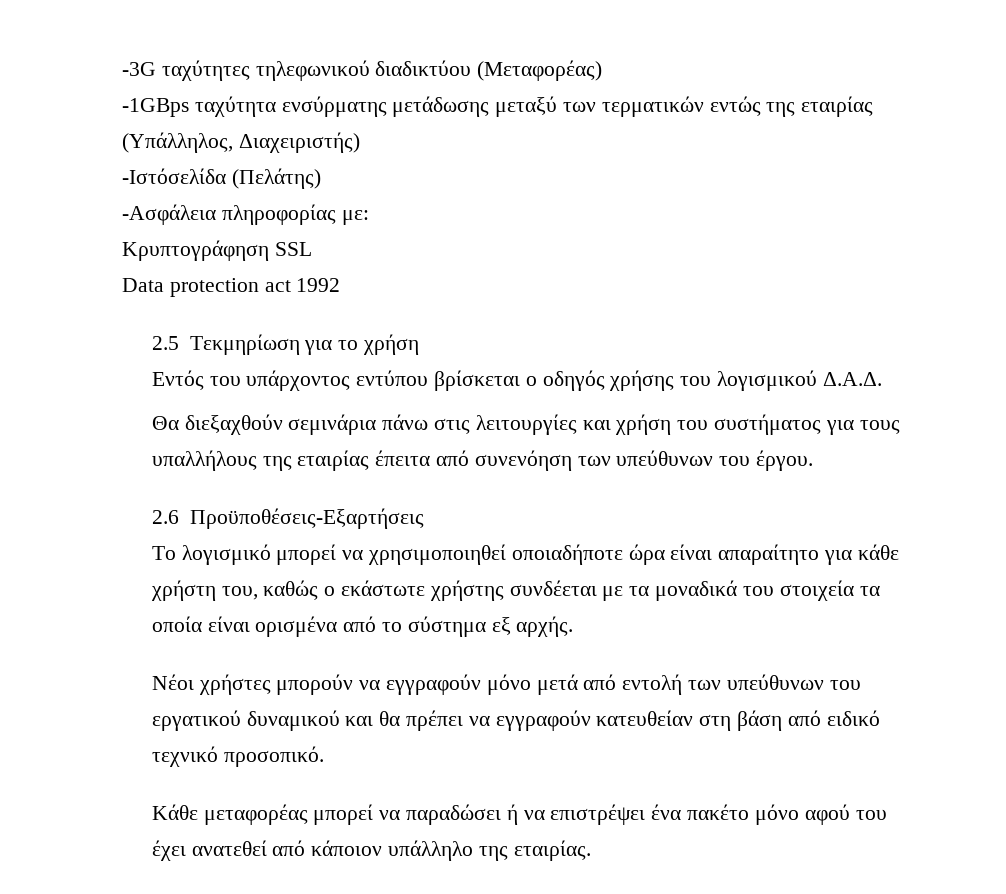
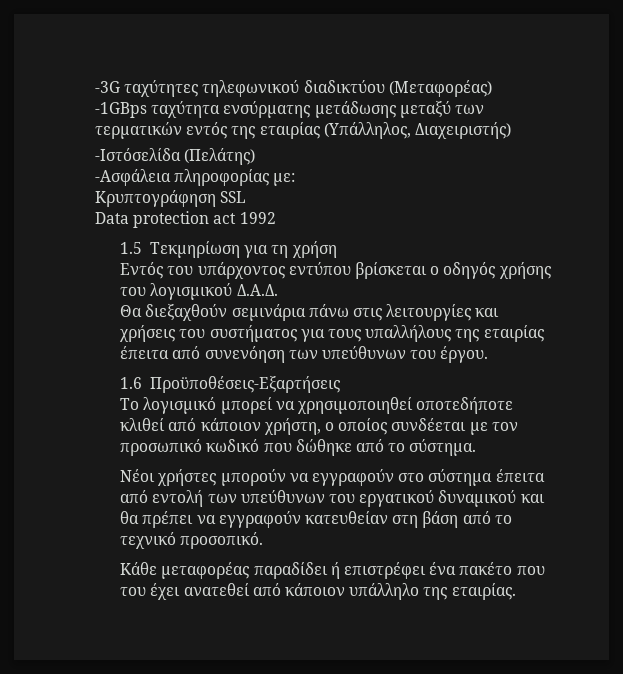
[709,96,761,116] εντώς -> [186,122,228,139] εντός
[151,336,179,350] 2.5 -> [120,242,143,254] 1.5
[338,340,359,350] το -> [271,245,289,258] τη
[615,414,672,435] χρήση -> [119,325,176,342] χρήσεις
[151,510,179,524] 2.6 -> [120,377,143,389] 1.6
[511,544,899,565] [150,580,880,601] [151,616,574,637] οποιαδήποτε ώρα είναι απαραίτητο για κάθε χρήστη του, καθώς ο εκάστωτε χρήστης συνδέεται με τα μοναδικά του στοιχεία τα οποία είναι ορισμένα από το σύστημα εξ αρχής. -> [416,397,514,414] [120,418,518,435] [120,439,477,456] οποτεδήποτε κλιθεί από κάποιον χρήστη, ο οποίος συνδέεται με τον προσωπικό κωδικό που δώθηκε από το σύστημα.
[486,674,578,695] μόνο μετά -> [398,469,545,486] στο σύστημα έπειτα
[826,710,880,726] ειδικό -> [494,515,512,524] το
[313,804,850,825] μπορεί να παραδώσει ή να επιστρέψει ένα πακέτο μόνο αφού -> [253,562,545,579] παραδίδει ή επιστρέφει ένα πακέτο που

